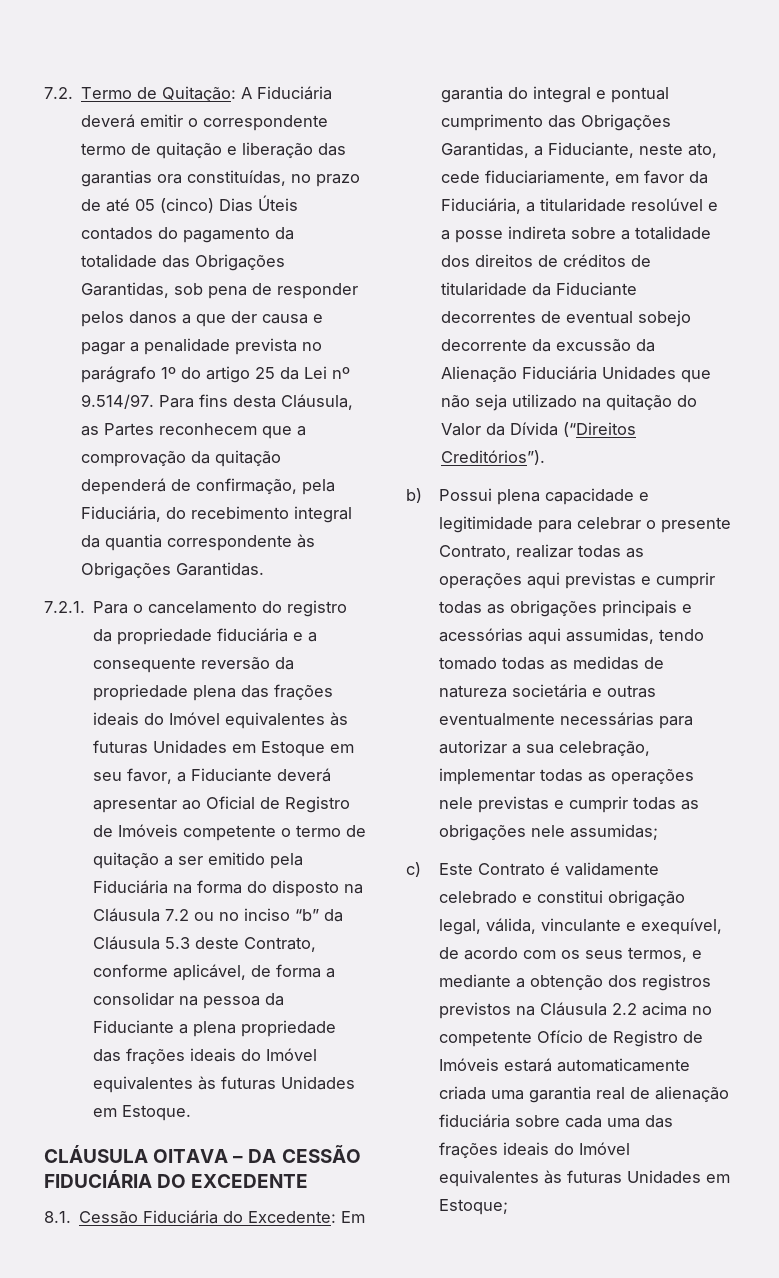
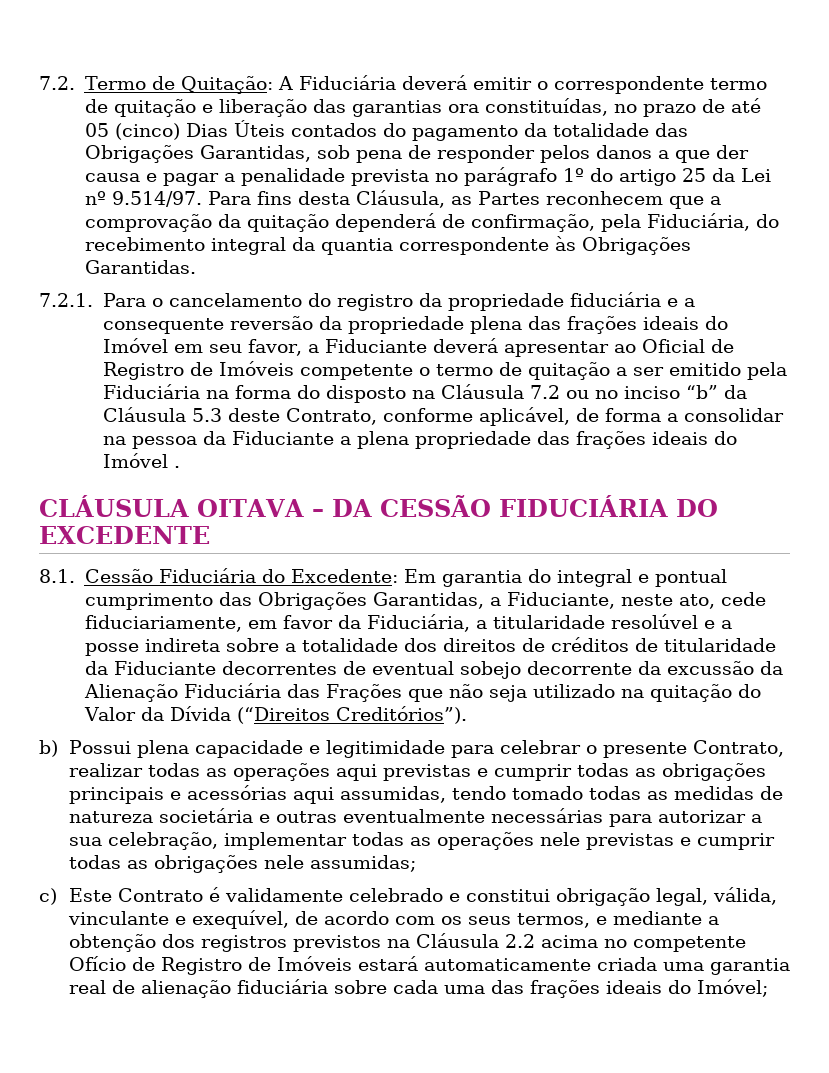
[225,712,349,729] [93,740,326,757] equivalentes às futuras Unidades em Estoque -> (168, 345) none
[93,1076,356,1093] [93,1105,192,1121] equivalentes às futuras Unidades em Estoque. -> [173,466,180,468] .
[602,366,677,380] Unidades -> [286,684,402,702] das Frações
[578,1142,630,1155] [438,1170,730,1187] [438,1199,508,1215] Imóvel equivalentes às futuras Unidades em Estoque; -> [696,979,768,997] Imóvel;

